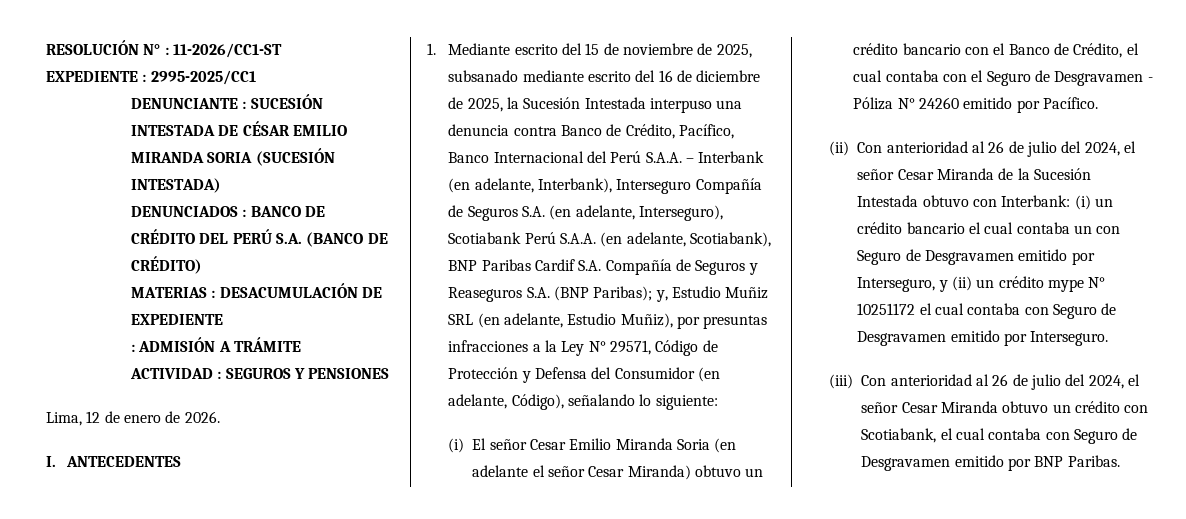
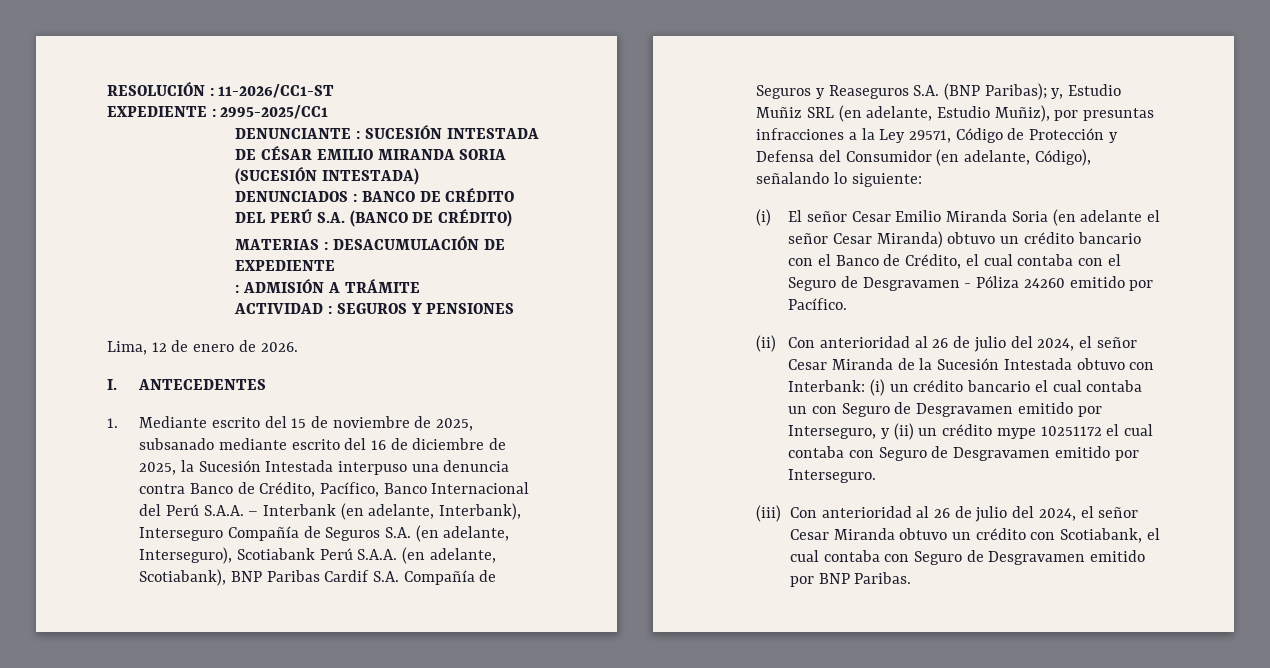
[143,44,161,55] N° -> (205, 88) none
[588,341,606,352] N° -> (906, 136) none
[897,98,915,109] N° -> (1020, 282) none
[1088,277,1106,288] N° -> (1036, 433) none

